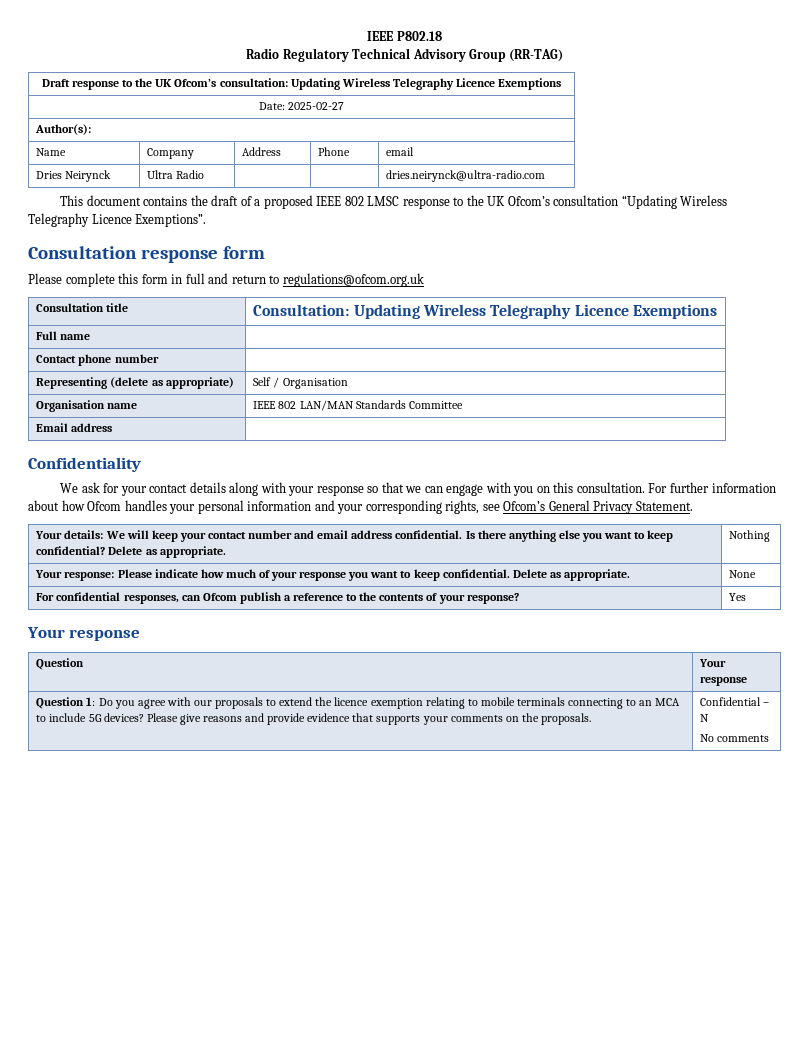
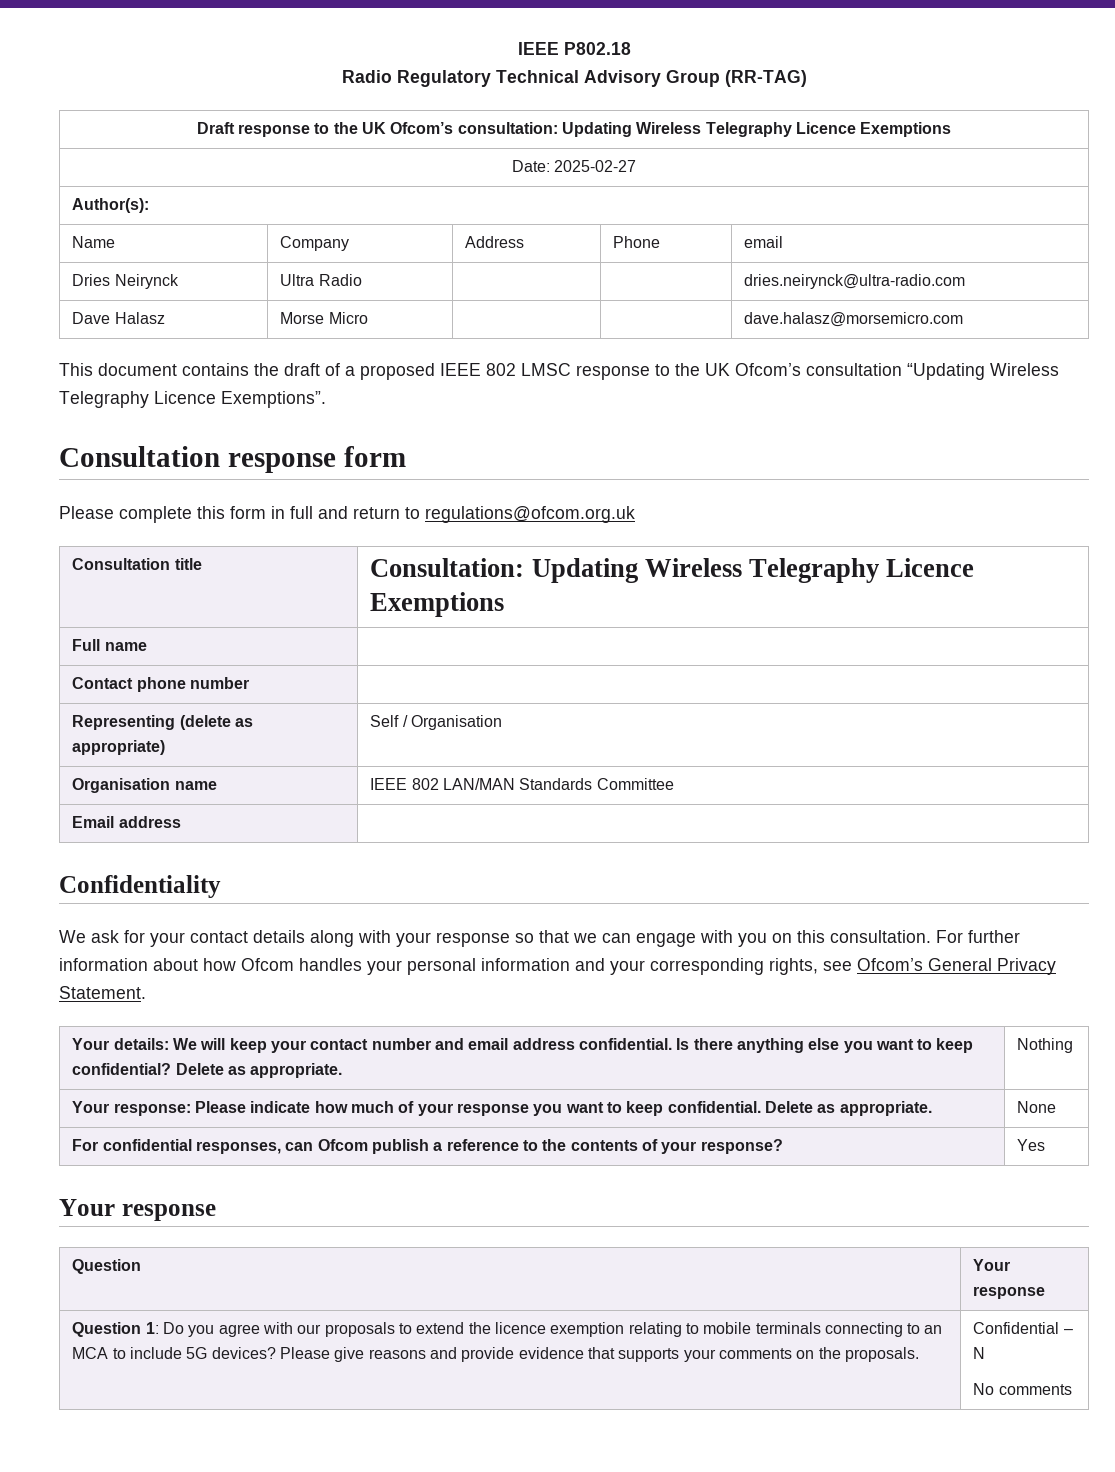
(546, 176) none -> [72,312,165,324] [280,312,368,324] [744,312,964,327] // Dave Halasz | Morse Micro | | | dave.halasz@morsemicro.com

